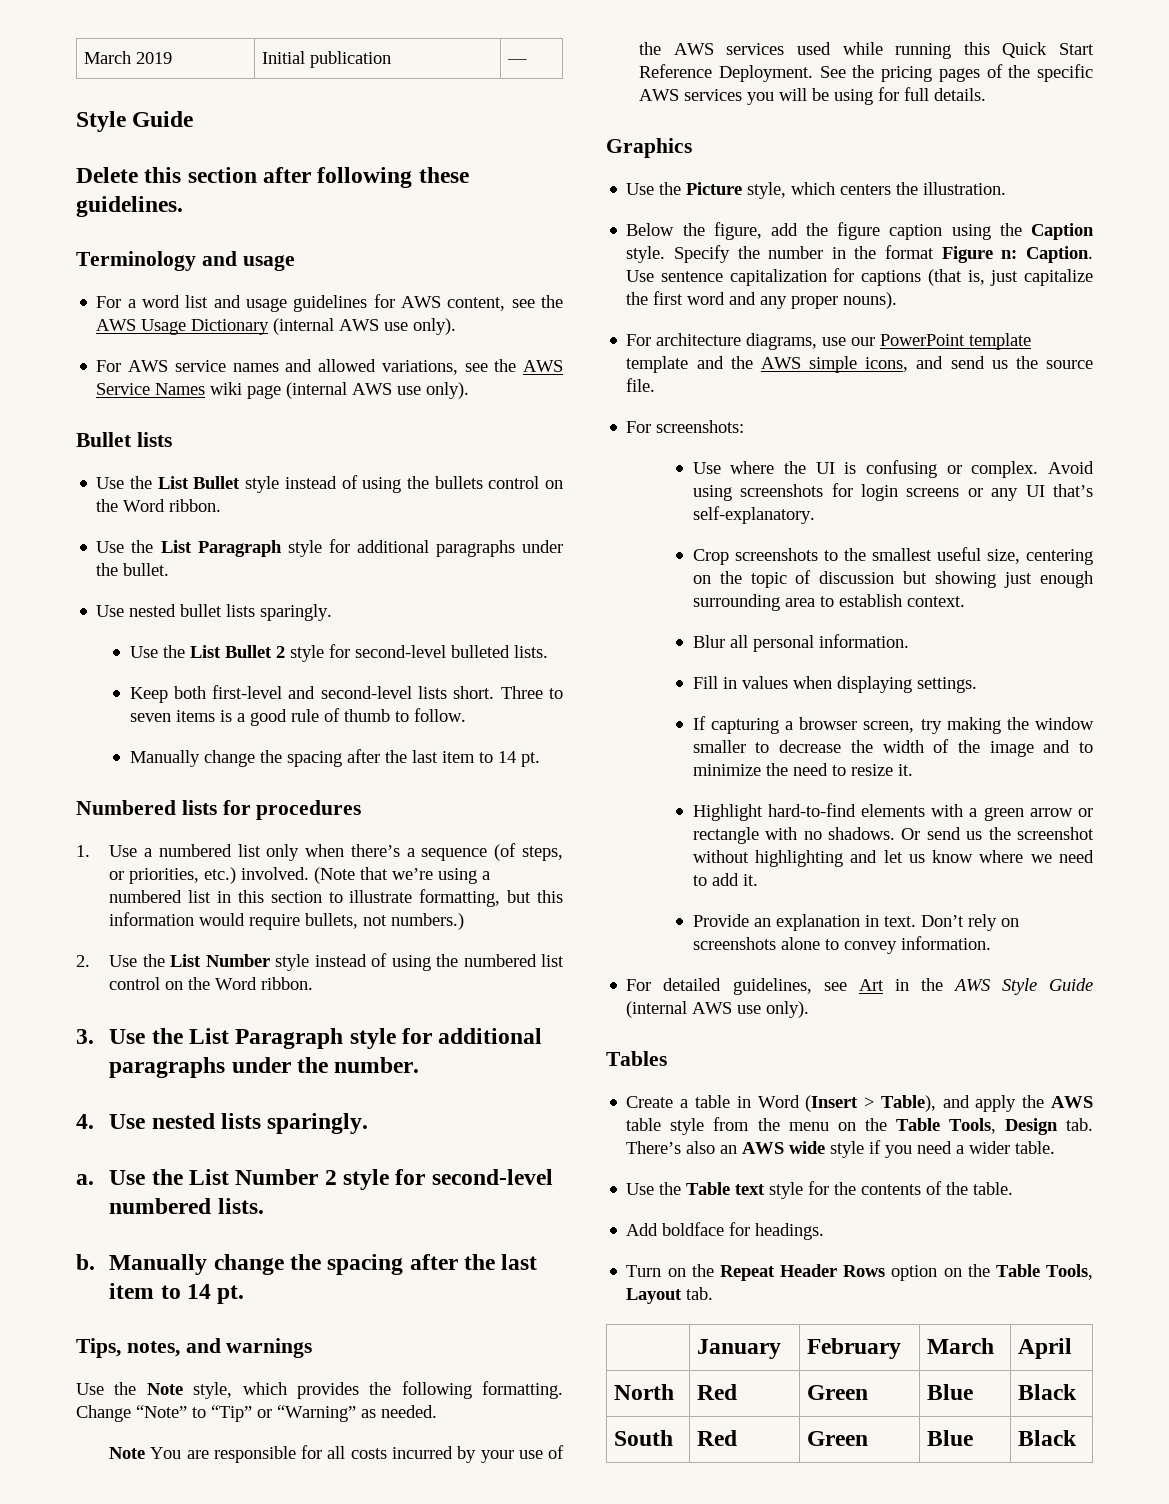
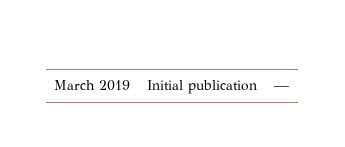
[76,111,194,132] [76,167,469,188] [76,196,183,217] [76,251,295,271] [96,294,563,312] [96,318,457,335] [96,359,563,375] [96,382,470,399] [76,432,172,447] [96,475,563,493] [96,499,222,512] [96,539,563,557] [96,563,170,576] [96,604,333,621] [129,644,548,662] [129,685,563,703] [129,708,466,726] [129,749,540,767] [76,800,362,820] [76,843,563,861] [109,867,491,884] [109,889,563,907] [109,912,465,930] [76,953,564,971] [109,977,314,990] [76,1028,543,1049] [109,1057,420,1078] [76,1113,369,1134] [76,1169,553,1190] [109,1198,264,1214] [76,1254,538,1275] [109,1283,245,1304] [76,1338,313,1358] [76,1381,563,1399] [76,1405,437,1422] [109,1445,564,1463] [639,42,1094,59] [639,64,1093,82] [639,87,987,105] [606,138,692,158] [626,182,1007,199] [626,222,1094,240] [626,245,1093,263] [626,268,1093,286] [626,291,898,309] [626,333,1032,350] [626,356,1093,373] [626,378,656,392] [626,420,745,433] [692,460,1094,478] [692,483,1093,501] [692,506,815,524] [692,547,1093,565] [692,570,1093,588] [692,594,965,611] [692,634,909,652] [692,676,977,693] [692,716,1094,734] [692,739,1093,757] [692,763,913,776] [692,803,1093,821] [692,827,1094,844] [692,850,1094,867] [692,873,758,886] [692,914,1019,931] [692,936,991,954] [626,978,1093,995] [626,1001,810,1018] [606,1051,667,1066] [626,1095,1093,1112] [626,1117,1093,1135] [626,1140,1056,1158] [626,1181,1014,1199] [626,1222,825,1240] [626,1264,1093,1281] [626,1287,714,1304] [697,1339,782,1359] [807,1338,902,1359] [927,1338,995,1354] [1018,1338,1073,1359] [614,1384,675,1400] [697,1384,738,1400] [807,1385,869,1400] [927,1384,974,1400] [1018,1384,1078,1400] [614,1430,674,1446] [697,1430,738,1446] [807,1431,869,1446] [927,1430,974,1446] [1018,1430,1078,1446] // Style Guide // Delete this section after following these guidelines. // Terminology and usage // For a word list and usage guidelines for AWS content, see the AWS Usage Dictionary (internal AWS use only). // For AWS service names and allowed variations, see the AWS Service Names wiki page (internal AWS use only). // Bullet lists // Use the List Bullet style instead of using the bullets control on the Word ribbon. // Use the List Paragraph style for additional paragraphs under the bullet. // Use nested bullet lists sparingly. // Use the List Bullet 2 style for second-level bulleted lists. // Keep both first-level and second-level lists short. Three to seven items is a good rule of thumb to follow. // Manually change the spacing after the last item to 14 pt. // Numbered lists for procedures // 1. Use a numbered list only when there’s a sequence (of steps, or priorities, etc.) involved. (Note that we’re using a numbered list in this section to illustrate formatting, but this information would require bullets, not numbers.) // 2. Use the List Number style instead of using the numbered list control on the Word ribbon. // 3. Use the List Paragraph style for additional paragraphs under the number. // 4. Use nested lists sparingly. // a. Use the List Number 2 style for second-level numbered lists. // b. Manually change the spacing after the last item to 14 pt. // Tips, notes, and warnings // Use the Note style, which provides the following formatting. Change “Note” to “Tip” or “Warning” as needed. // Note You are responsible for all costs incurred by your use of the AWS services used while running this Quick Start Reference Deployment. See the pricing pages of the specific AWS services you will be using for full details. // Graphics // Use the Picture style, which centers the illustration. // Below the figure, add the figure caption using the Caption style. Specify the number in the format Figure n: Caption. Use sentence capitalization for captions (that is, just capitalize the first word and any proper nouns). // For architecture diagrams, use our PowerPoint template template and the AWS simple icons, and send us the source file. // For screenshots: // Use where the UI is confusing or complex. Avoid using screenshots for login screens or any UI that’s self-explanatory. // Crop screenshots to the smallest useful size, centering on the topic of discussion but showing just enough surrounding area to establish context. // Blur all personal information. // Fill in values when displaying settings. // If capturing a browser screen, try making the window smaller to decrease the width of the image and to minimize the need to resize it. // Highlight hard-to-find elements with a green arrow or rectangle with no shadows. Or send us the screenshot without highlighting and let us know where we need to add it. // Provide an explanation in text. Don’t rely on screenshots alone to convey information. // For detailed guidelines, see Art in the AWS Style Guide (internal AWS use only). // Tables // Create a table in Word (Insert > Table), and apply the AWS table style from the menu on the Table Tools, Design tab. There’s also an AWS wide style if you need a wider table. // Use the Table text style for the contents of the table. // Add boldface for headings. // Turn on the Repeat Header Rows option on the Table Tools, Layout tab. // | January | February | March | April // North | Red | Green | Blue | Black // South | Red | Green | Blue | Black -> (289, 88) none

